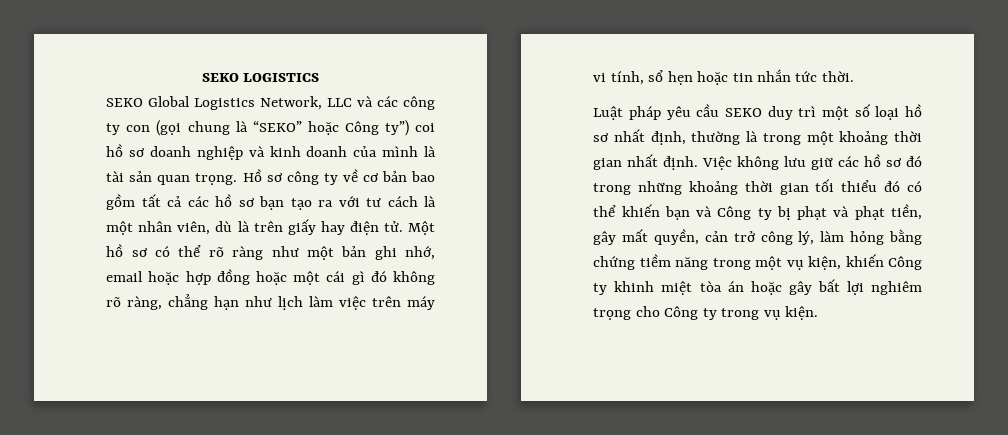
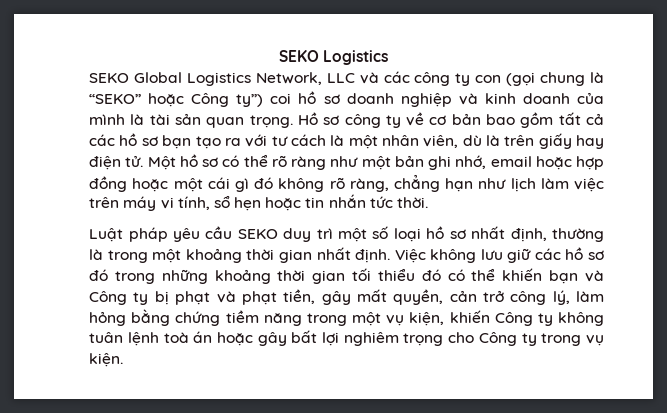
[201,73,320,82] SEKO LOGISTICS -> [278,50,389,65] SEKO Logistics
[614,281,722,295] khinh miệt tòa -> [558,312,605,326] [89,332,189,346] không tuân lệnh toà

